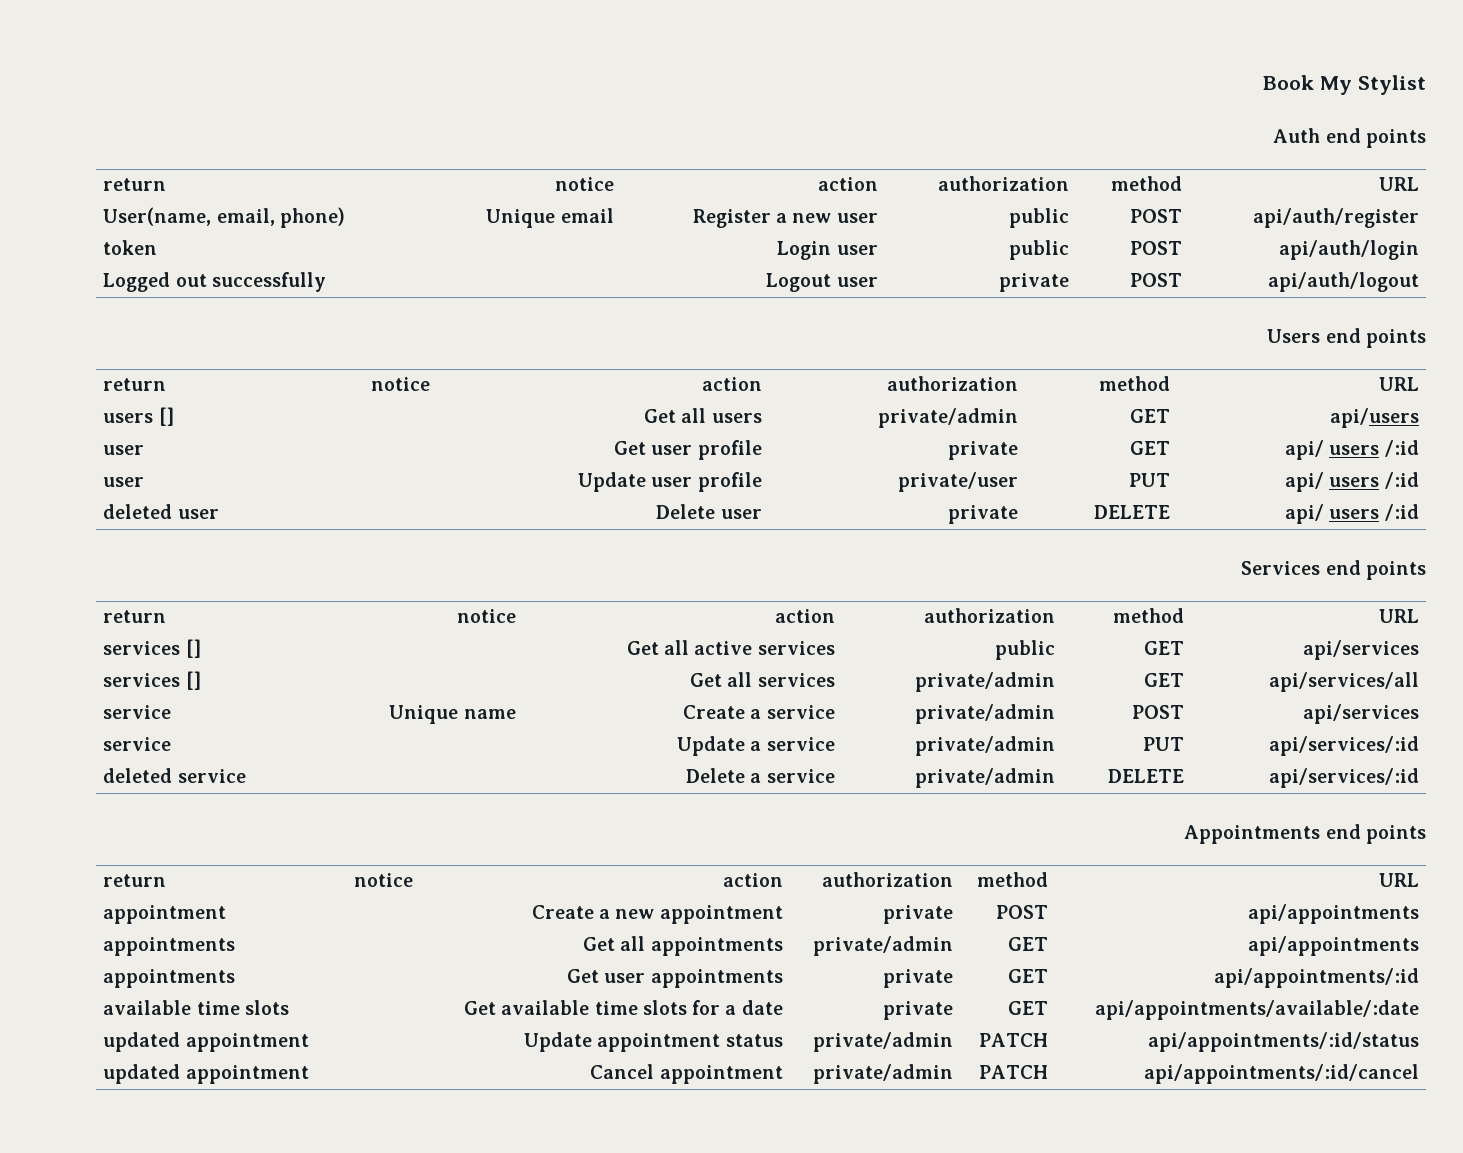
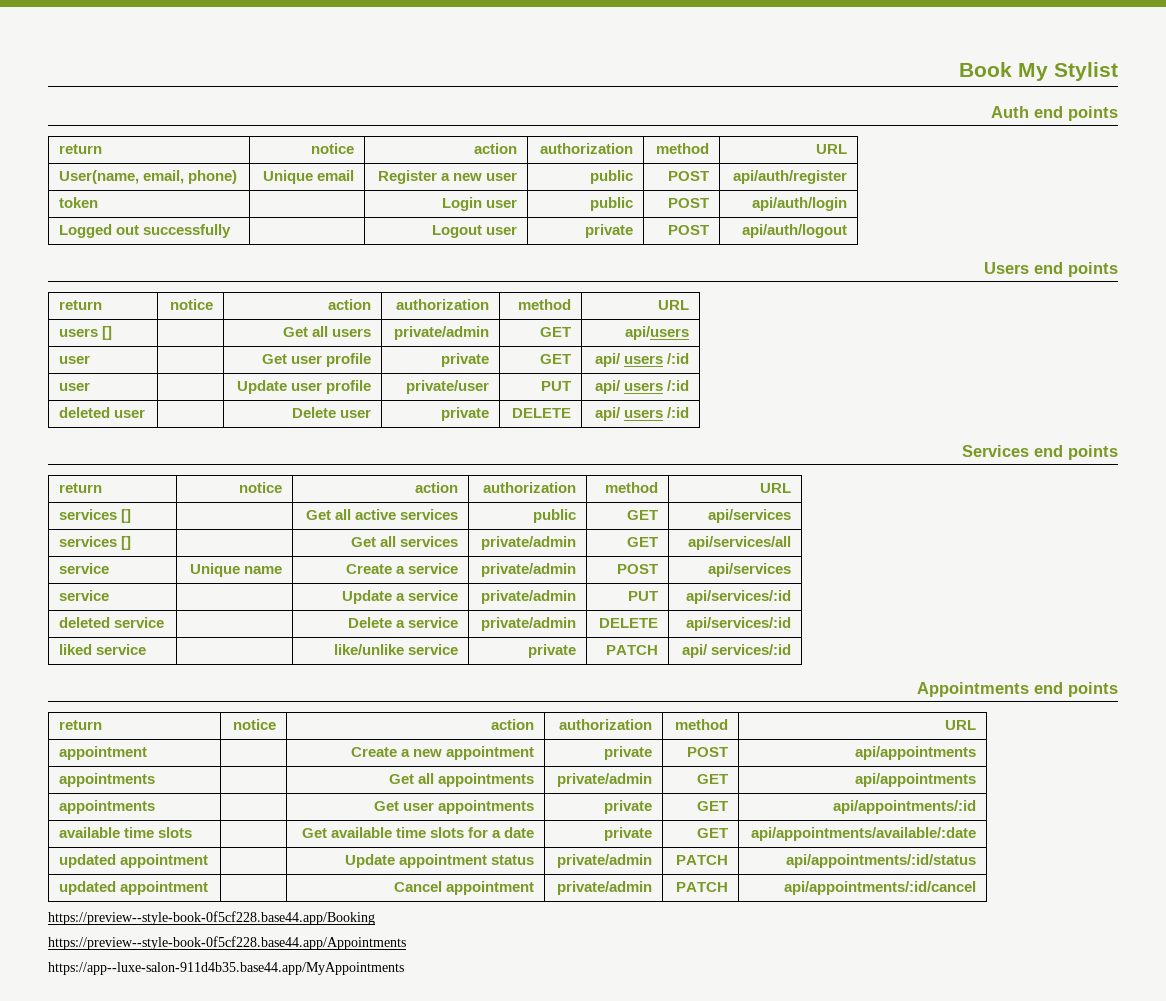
(1419, 778) none -> [59,644,147,655] [333,644,458,655] [527,644,576,658] [605,645,658,655] [681,644,791,658] // liked service | | like/unlike service | private | PATCH | api/ services/:id
(1419, 1074) none -> [48,911,375,925] [48,936,406,950] [48,962,404,975] // https://preview--style-book-0f5cf228.base44.app/Booking // https://preview--style-book-0f5cf228.base44.app/Appointments // https://app--luxe-salon-911d4b35.base44.app/MyAppointments

